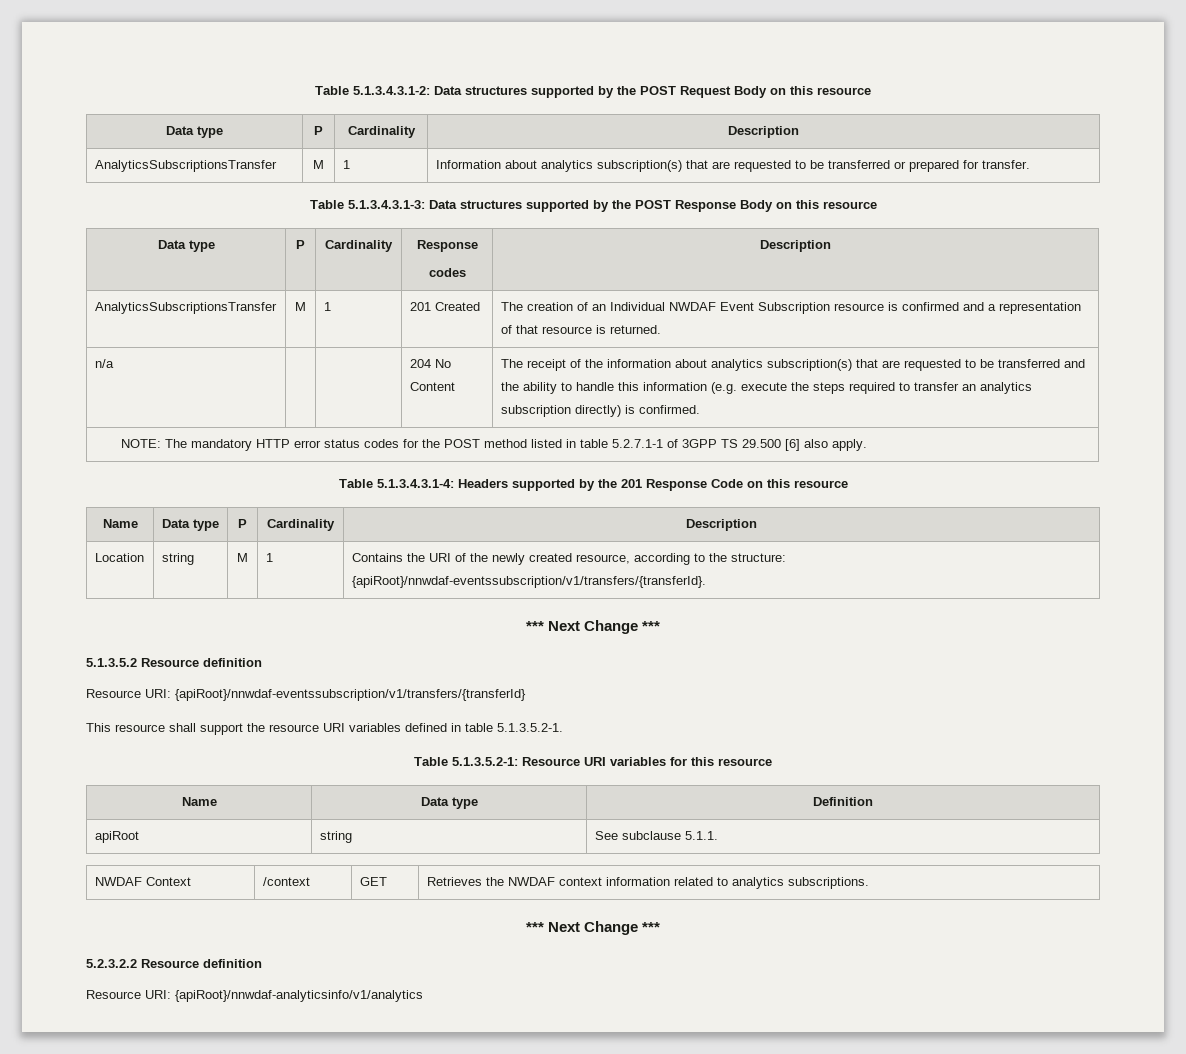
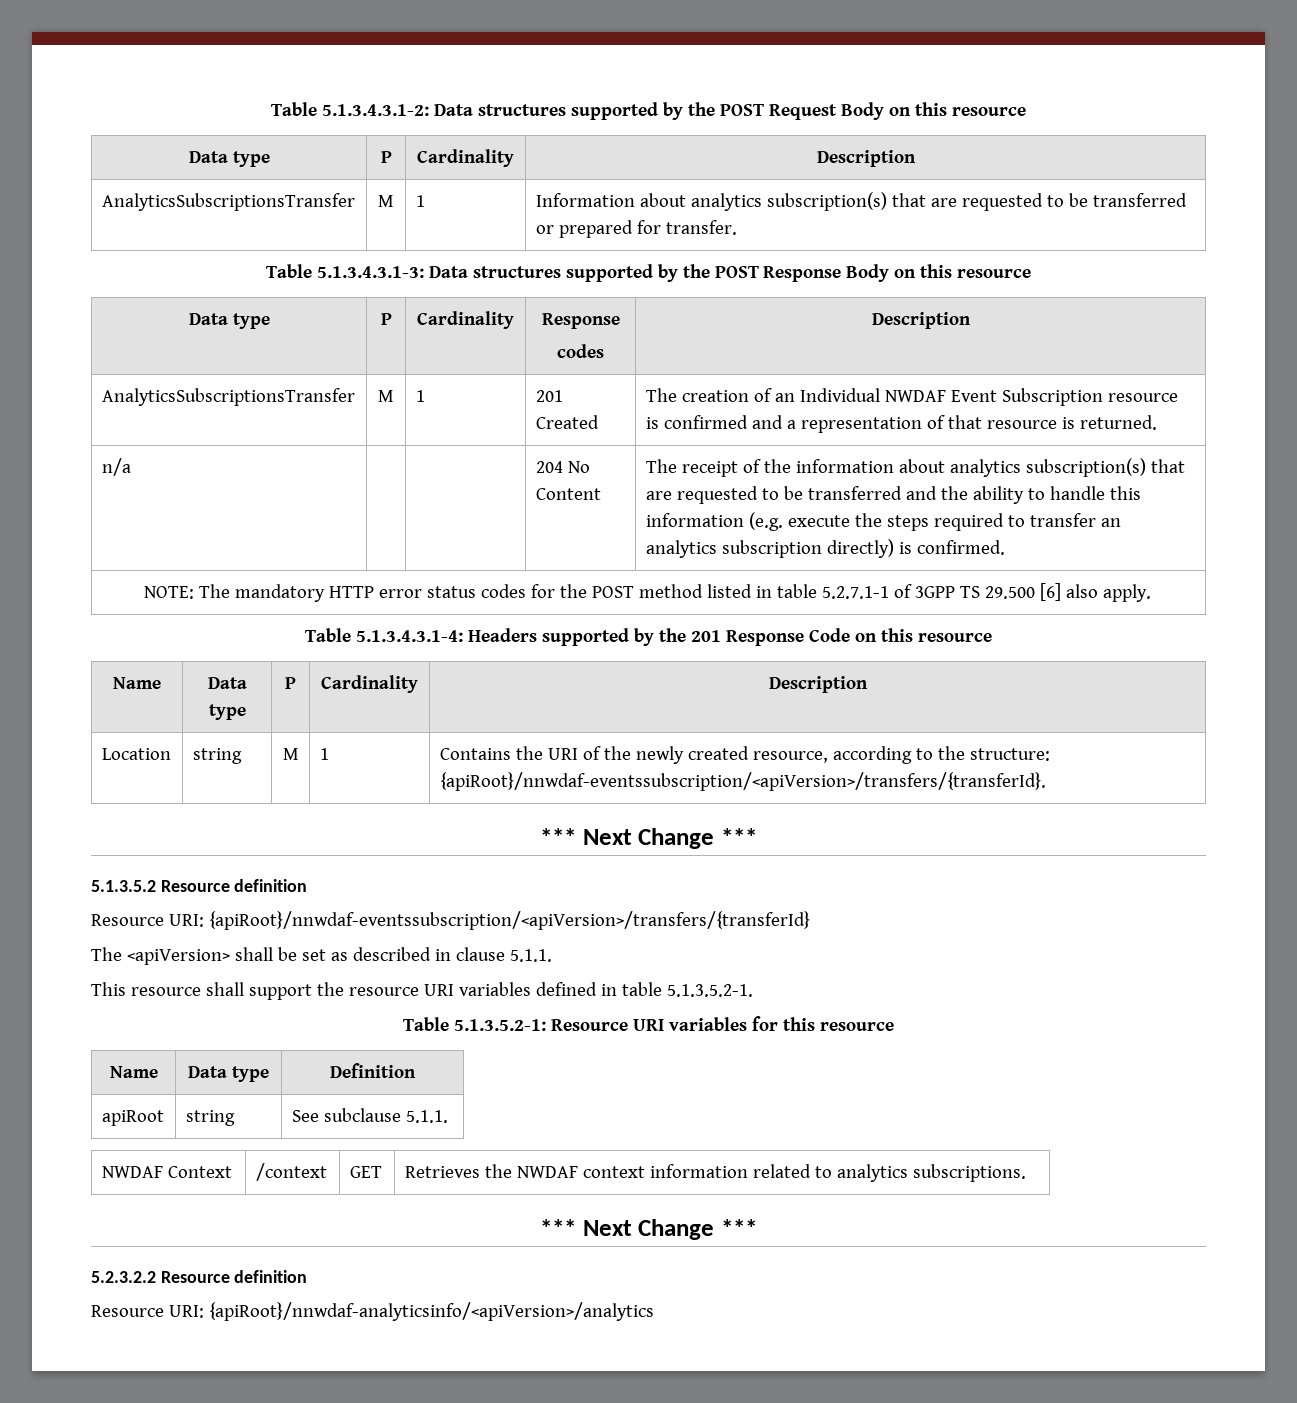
[351,576,706,588] {apiRoot}/nnwdaf-eventssubscription/v1/transfers/{transferId}. -> [439,772,1046,791] {apiRoot}/nnwdaf-eventssubscription/<apiVersion>/transfers/{transferId}.
[175,689,526,701] {apiRoot}/nnwdaf-eventssubscription/v1/transfers/{transferId} -> [208,911,810,930] [91,947,552,965] {apiRoot}/nnwdaf-eventssubscription/<apiVersion>/transfers/{transferId} // The <apiVersion> shall be set as described in clause 5.1.1.
[175,990,423,1002] {apiRoot}/nnwdaf-analyticsinfo/v1/analytics -> [208,1302,654,1321] {apiRoot}/nnwdaf-analyticsinfo/<apiVersion>/analytics

